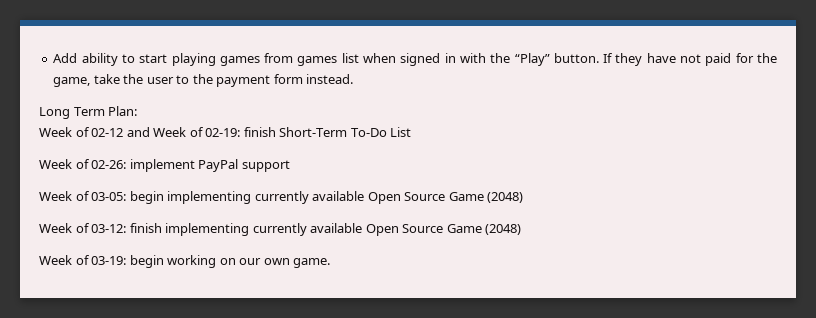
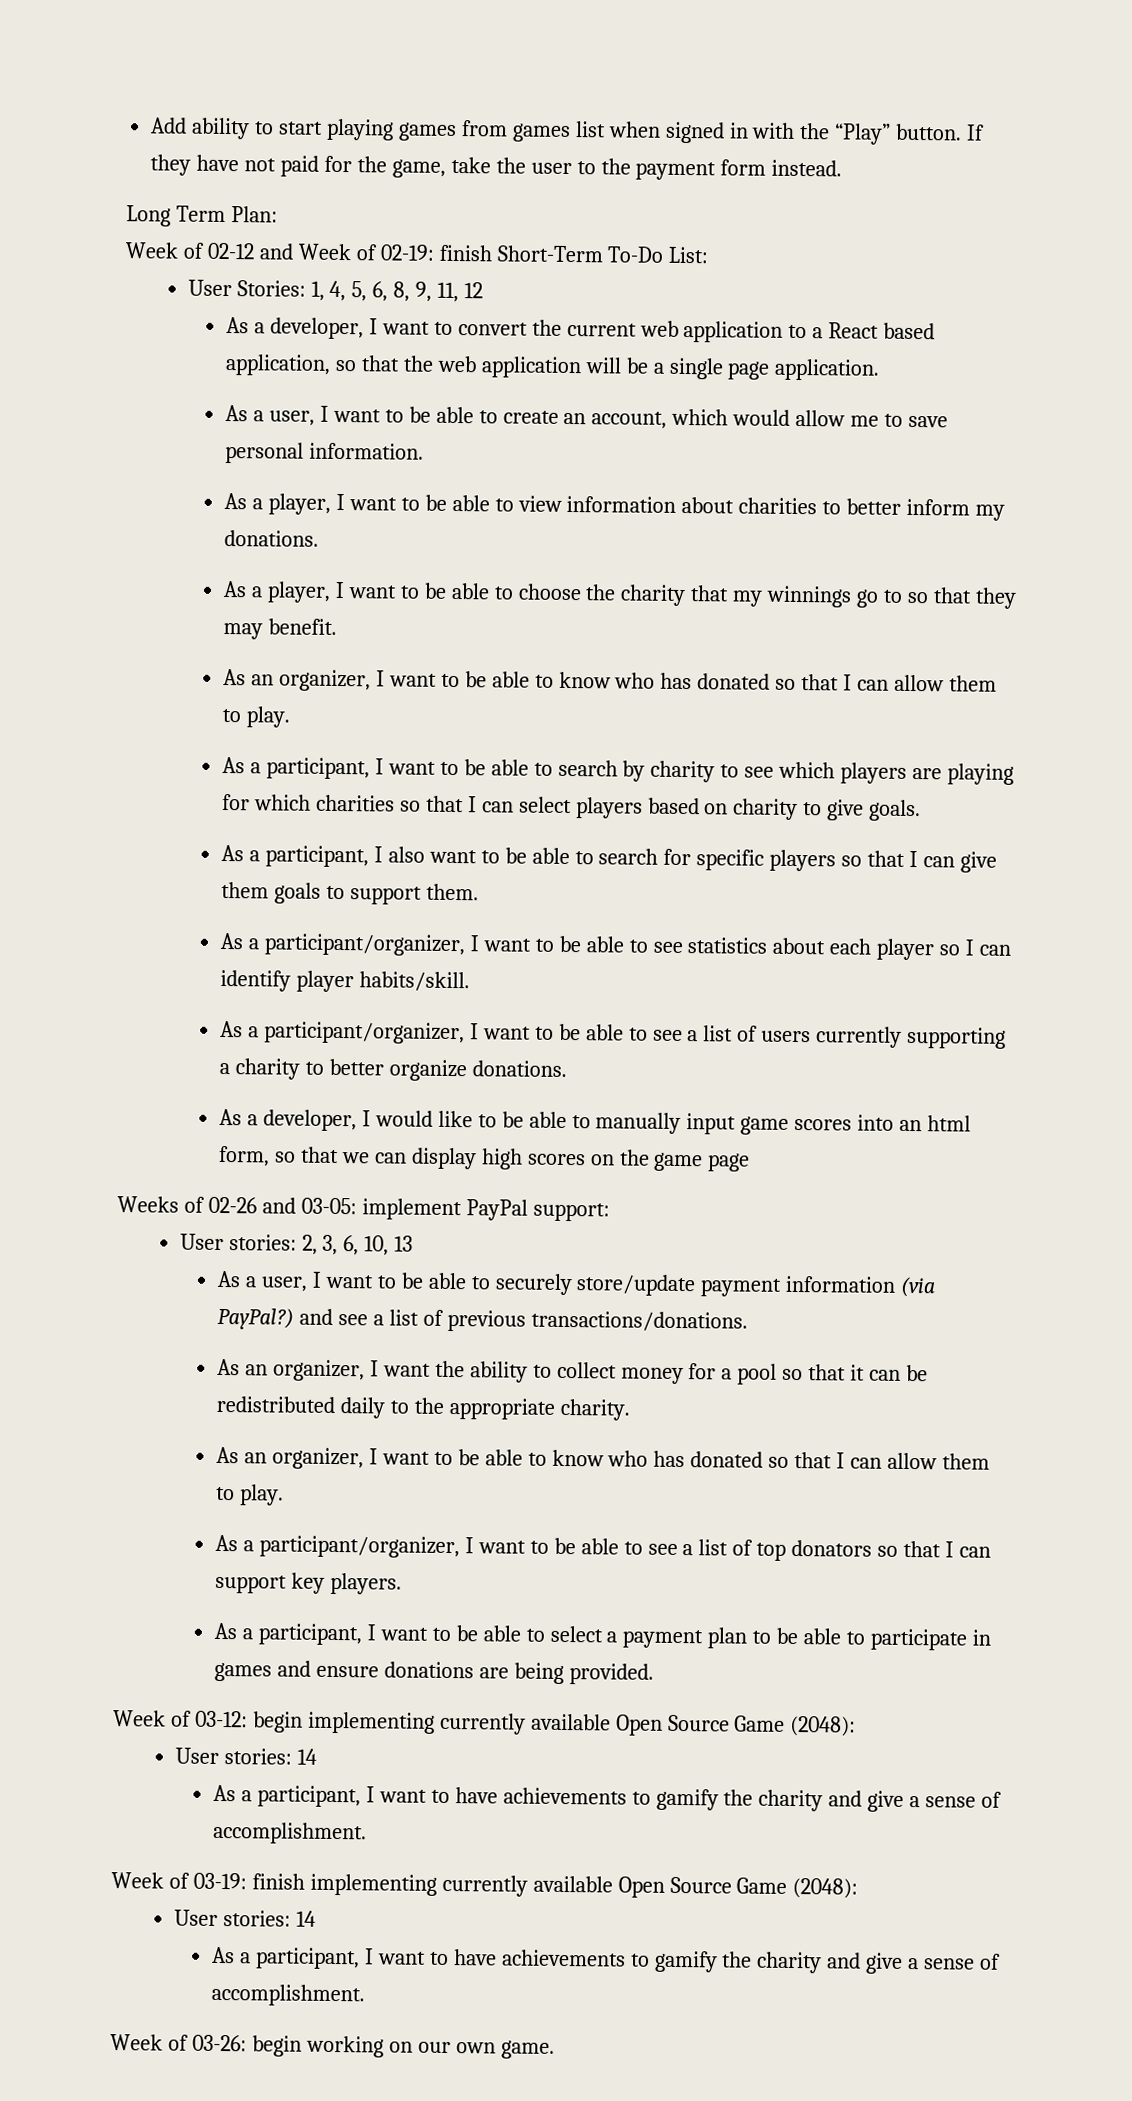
[390,127,412,137] [39,159,290,172] [39,191,127,201] List // Week of 02-26: implement PayPal support // Week of 03-05: -> [668,246,710,264] [187,279,484,303] [226,317,936,343] [225,354,881,381] [225,405,949,429] [225,442,424,464] [224,493,1006,521] [224,530,320,547] [223,580,1017,609] [223,618,337,640] [223,668,997,692] [222,706,290,728] [222,756,1015,785] [222,793,922,822] [221,844,997,873] [221,881,479,905] [220,932,1012,961] [220,969,470,993] [220,1020,1007,1049] [219,1058,567,1082] [219,1108,972,1135] [218,1145,751,1172] [117,1196,610,1222] [179,1233,414,1256] [217,1270,937,1298] [217,1307,748,1332] [217,1358,929,1385] [216,1395,630,1421] [216,1446,990,1470] [216,1484,284,1506] [215,1534,991,1561] [215,1572,402,1595] [214,1622,991,1651] [214,1660,654,1685] [113,1710,248,1728] List: // User Stories: 1, 4, 5, 6, 8, 9, 11, 12 // As a developer, I want to convert the current web application to a React based application, so that the web application will be a single page application. // As a user, I want to be able to create an account, which would allow me to save personal information. // As a player, I want to be able to view information about charities to better inform my donations. // As a player, I want to be able to choose the charity that my winnings go to so that they may benefit. // As an organizer, I want to be able to know who has donated so that I can allow them to play. // As a participant, I want to be able to search by charity to see which players are playing for which charities so that I can select players based on charity to give goals. // As a participant, I also want to be able to search for specific players so that I can give them goals to support them. // As a participant/organizer, I want to be able to see statistics about each player so I can identify player habits/skill. // As a participant/organizer, I want to be able to see a list of users currently supporting a charity to better organize donations. // As a developer, I would like to be able to manually input game scores into an html form, so that we can display high scores on the game page // Weeks of 02-26 and 03-05: implement PayPal support: // User stories: 2, 3, 6, 10, 13 // As a user, I want to be able to securely store/update payment information (via PayPal?) and see a list of previous transactions/donations. // As an organizer, I want the ability to collect money for a pool so that it can be redistributed daily to the appropriate charity. // As an organizer, I want to be able to know who has donated so that I can allow them to play. // As a participant/organizer, I want to be able to see a list of top donators so that I can support key players. // As a participant, I want to be able to select a payment plan to be able to participate in games and ensure donations are being provided. // Week of 03-12:
[487,192,524,203] [39,223,127,233] (2048) // Week of 03-12: -> [790,1715,857,1737] [174,1747,317,1765] [213,1784,1003,1812] [213,1821,368,1845] [111,1872,247,1890] (2048): // User stories: 14 // As a participant, I want to have achievements to gamify the charity and give a sense of accomplishment. // Week of 03-19:
[485,224,522,235] [39,255,127,265] (2048) // Week of 03-19: -> [792,1878,859,1899] [173,1909,316,1927] [212,1946,1002,1974] [211,1983,366,2007] [110,2034,247,2052] (2048): // User stories: 14 // As a participant, I want to have achievements to gamify the charity and give a sense of accomplishment. // Week of 03-26:

